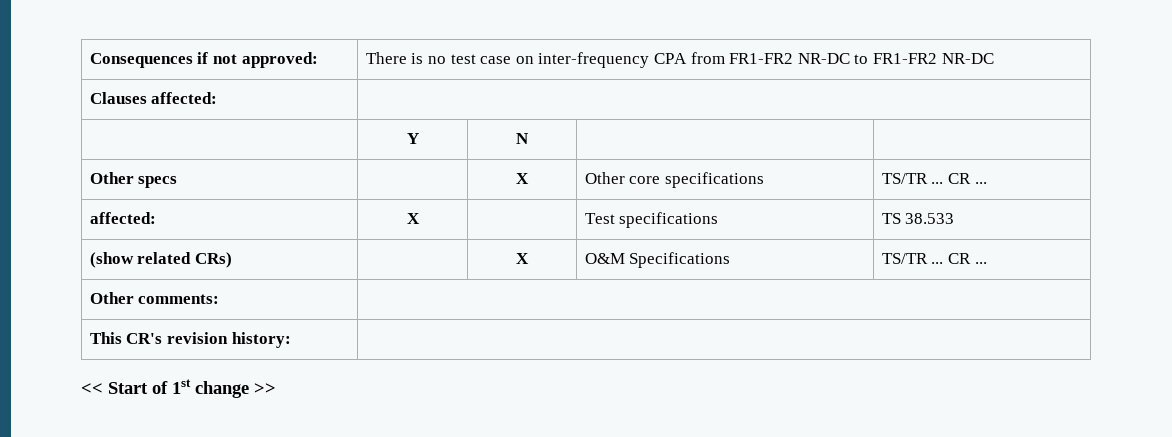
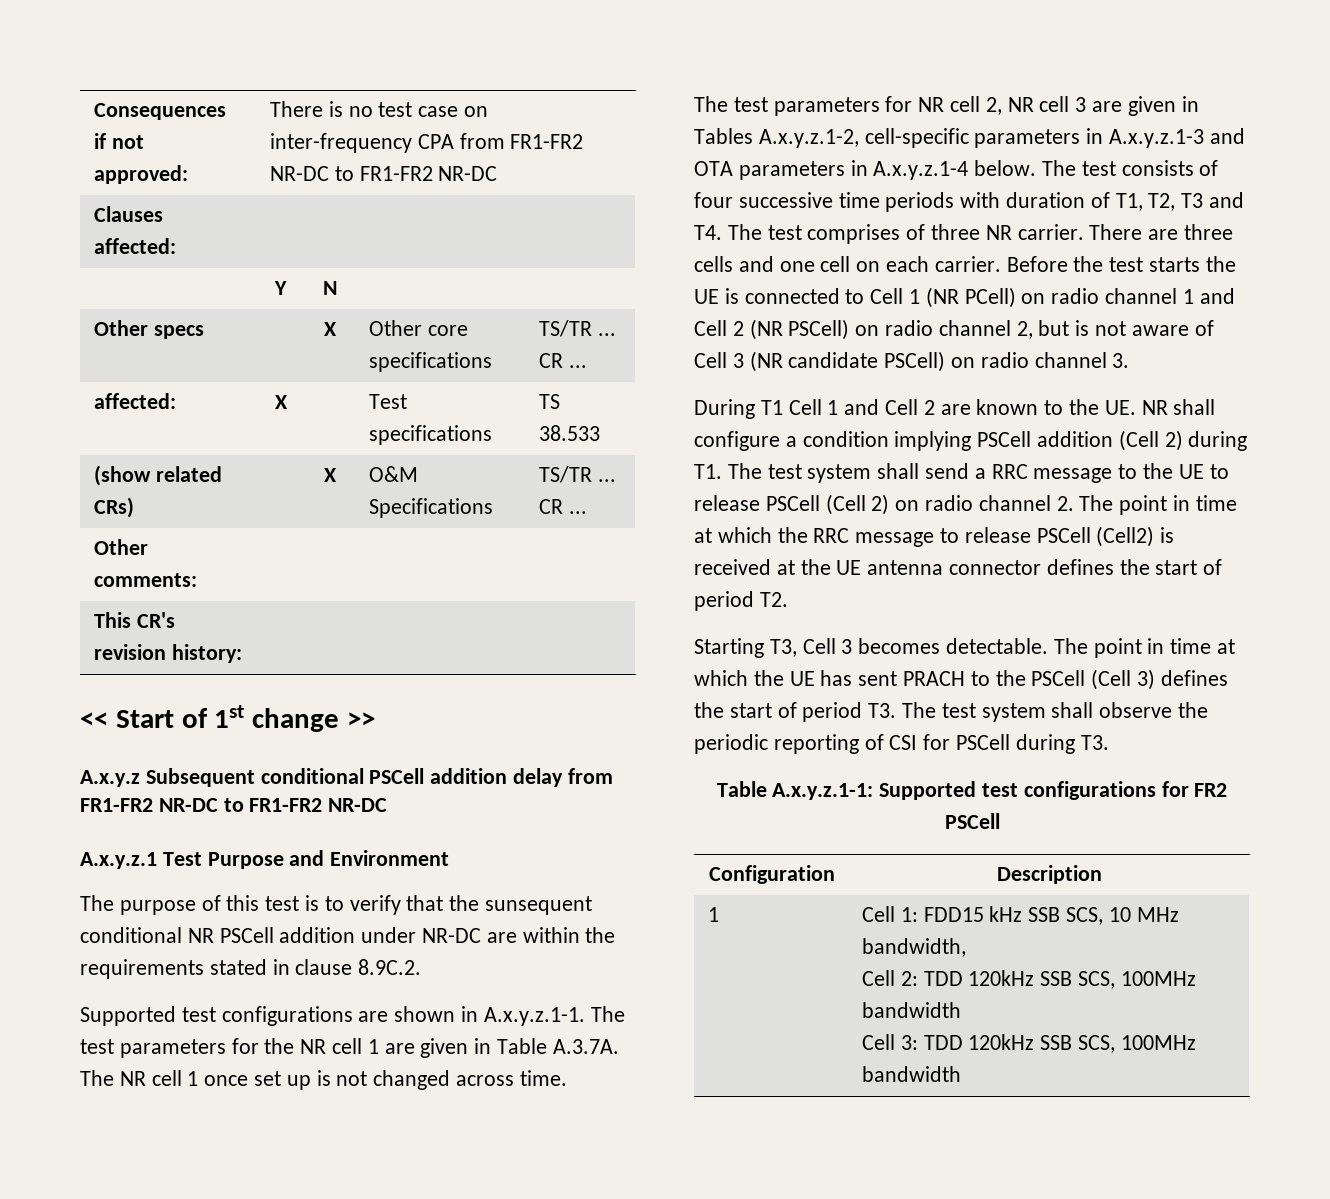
(276, 388) none -> [80,768,613,787] [80,798,388,812] [80,850,450,869] [80,895,593,915] [80,927,616,943] [80,959,422,979] [80,1006,625,1026] [80,1038,619,1058] [80,1070,567,1090] [694,96,1199,116] [694,128,1245,148] [694,160,1219,180] [694,192,1245,212] [694,224,1234,244] [694,256,1236,272] [694,287,1235,308] [694,319,1214,340] [694,351,1130,372] [694,399,1216,419] [694,430,1248,451] [694,463,1229,483] [694,494,1237,515] [694,526,1175,547] [694,559,1223,575] [694,591,788,611] [694,638,1236,658] [694,669,1228,690] [694,702,1209,722] [694,734,1109,754] [716,781,1228,800] [944,813,1000,829] [708,865,835,884] [996,865,1102,884] [707,907,719,922] [861,906,1179,925] [861,938,966,957] [861,970,1196,989] [861,1002,961,1018] [861,1034,1196,1053] [861,1066,961,1082] // A.x.y.z Subsequent conditional PSCell addition delay from FR1-FR2 NR-DC to FR1-FR2 NR-DC // A.x.y.z.1 Test Purpose and Environment // The purpose of this test is to verify that the sunsequent conditional NR PSCell addition under NR-DC are within the requirements stated in clause 8.9C.2. // Supported test configurations are shown in A.x.y.z.1-1. The test parameters for the NR cell 1 are given in Table A.3.7A. The NR cell 1 once set up is not changed across time. // The test parameters for NR cell 2, NR cell 3 are given in Tables A.x.y.z.1-2, cell-specific parameters in A.x.y.z.1-3 and OTA parameters in A.x.y.z.1-4 below. The test consists of four successive time periods with duration of T1, T2, T3 and T4. The test comprises of three NR carrier. There are three cells and one cell on each carrier. Before the test starts the UE is connected to Cell 1 (NR PCell) on radio channel 1 and Cell 2 (NR PSCell) on radio channel 2, but is not aware of Cell 3 (NR candidate PSCell) on radio channel 3. // During T1 Cell 1 and Cell 2 are known to the UE. NR shall configure a condition implying PSCell addition (Cell 2) during T1. The test system shall send a RRC message to the UE to release PSCell (Cell 2) on radio channel 2. The point in time at which the RRC message to release PSCell (Cell2) is received at the UE antenna connector defines the start of period T2. // Starting T3, Cell 3 becomes detectable. The point in time at which the UE has sent PRACH to the PSCell (Cell 3) defines the start of period T3. The test system shall observe the periodic reporting of CSI for PSCell during T3. // Table A.x.y.z.1-1: Supported test configurations for FR2 PSCell // Configuration | Description // 1 | Cell 1: FDD15 kHz SSB SCS, 10 MHz bandwidth, // Cell 2: TDD 120kHz SSB SCS, 100MHz bandwidth // Cell 3: TDD 120kHz SSB SCS, 100MHz bandwidth

